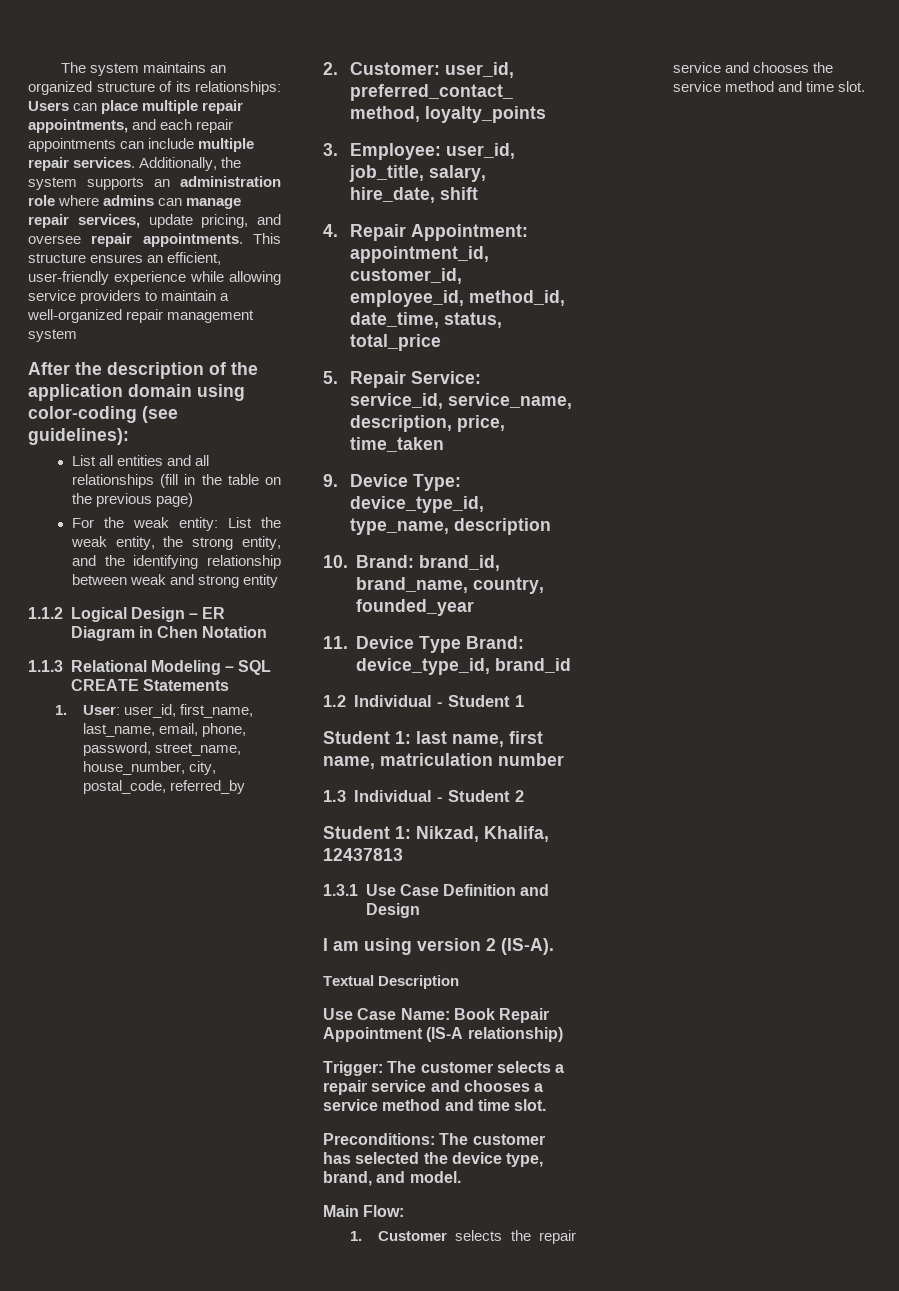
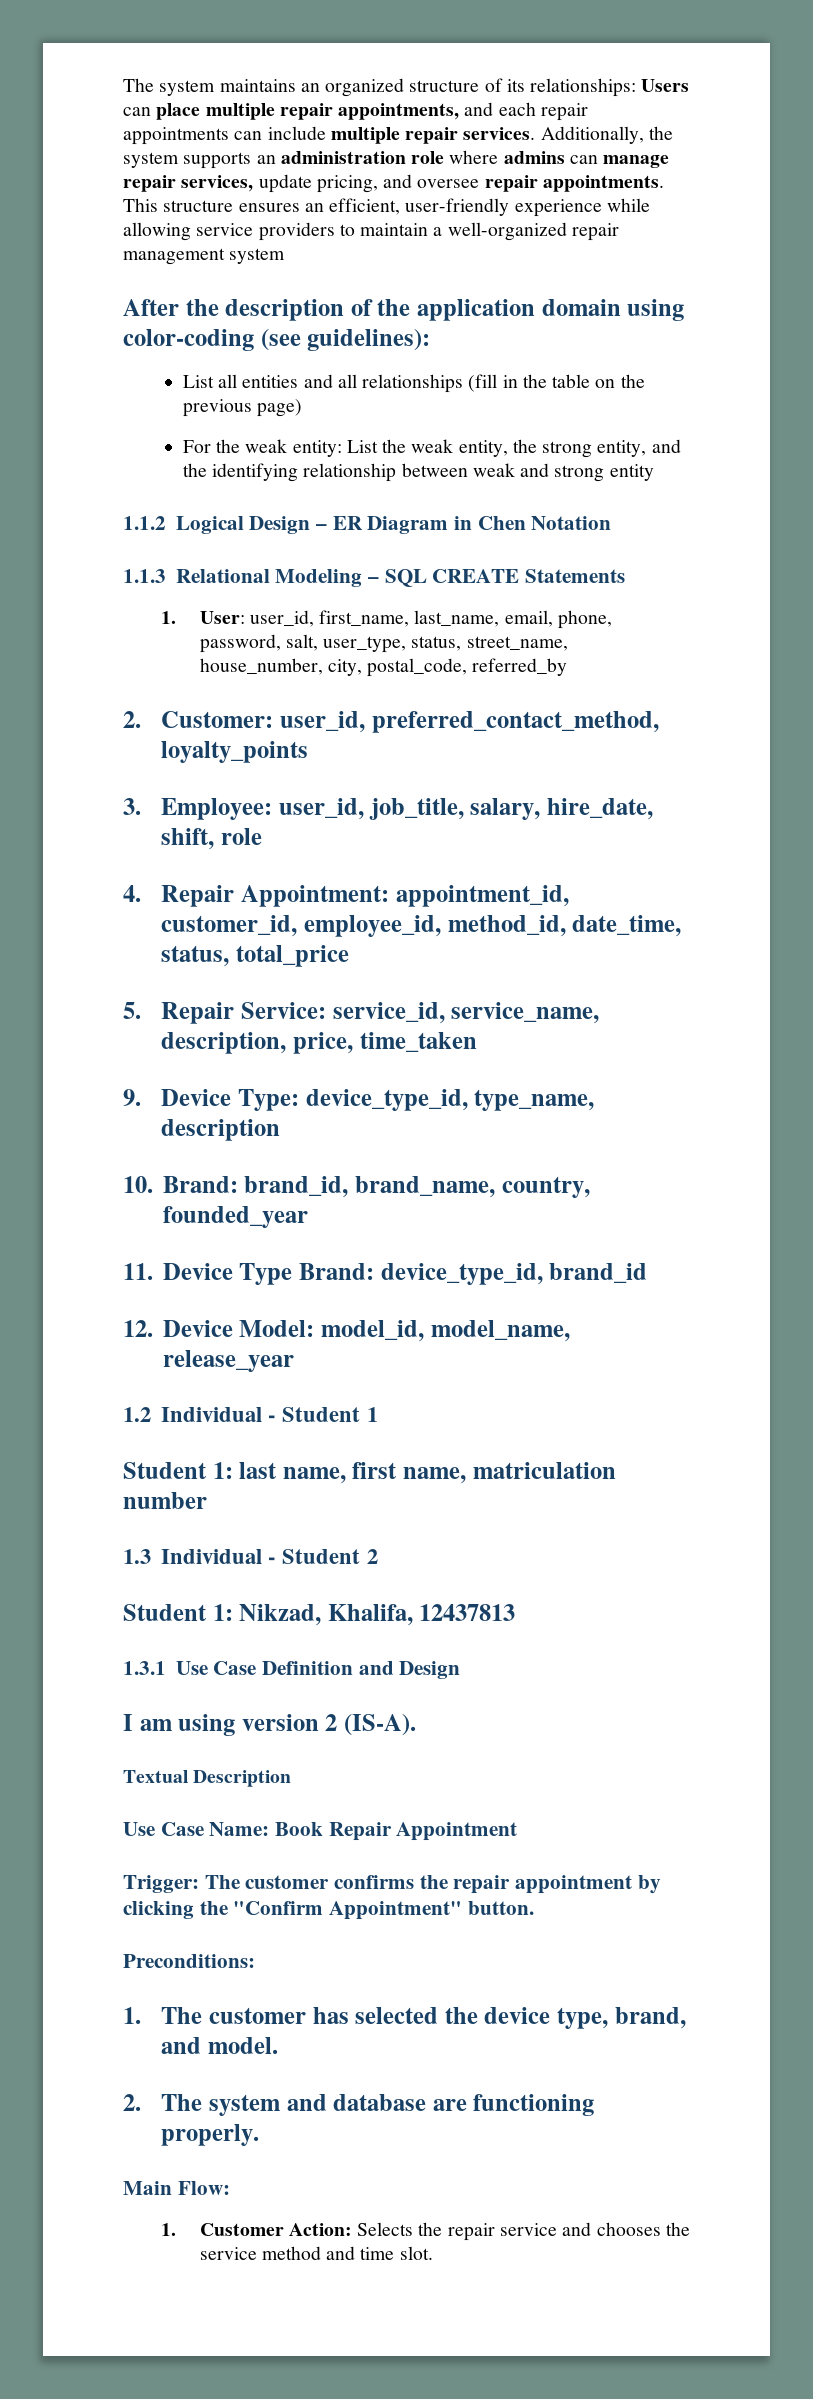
(151, 749) none -> [285,634,462,653] salt, user_type, status,
[440,187,479,200] shift -> [161,828,262,850] shift, role
(571, 665) none -> [123,1320,570,1342] [162,1350,294,1372] // 12. Device Model: model_id, model_name, release_year
[426,1027,563,1042] (IS-A relationship) -> (518, 1831) none
[496,1061,565,1073] [323,1080,544,1095] [323,1099,547,1111] selects a repair service and chooses a service method and time slot. -> [334,1875,661,1894] [123,1901,534,1920] confirms the repair appointment by clicking the "Confirm Appointment" button.
(435, 1139) none -> [123,2007,141,2024] // 1.
(461, 1177) none -> [123,2094,595,2116] [161,2124,260,2146] // 2. The system and database are functioning properly.
[455,1230,503,1241] selects -> [288,2222,414,2236] Action: Selects

